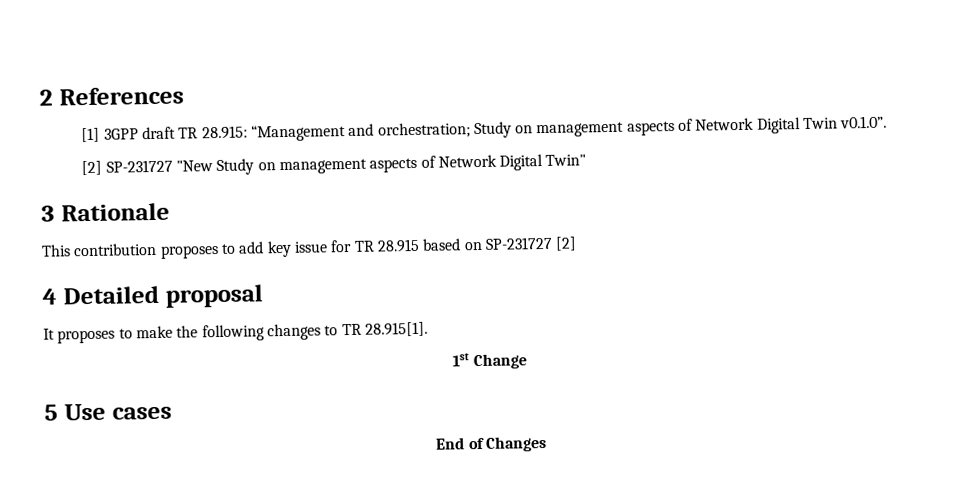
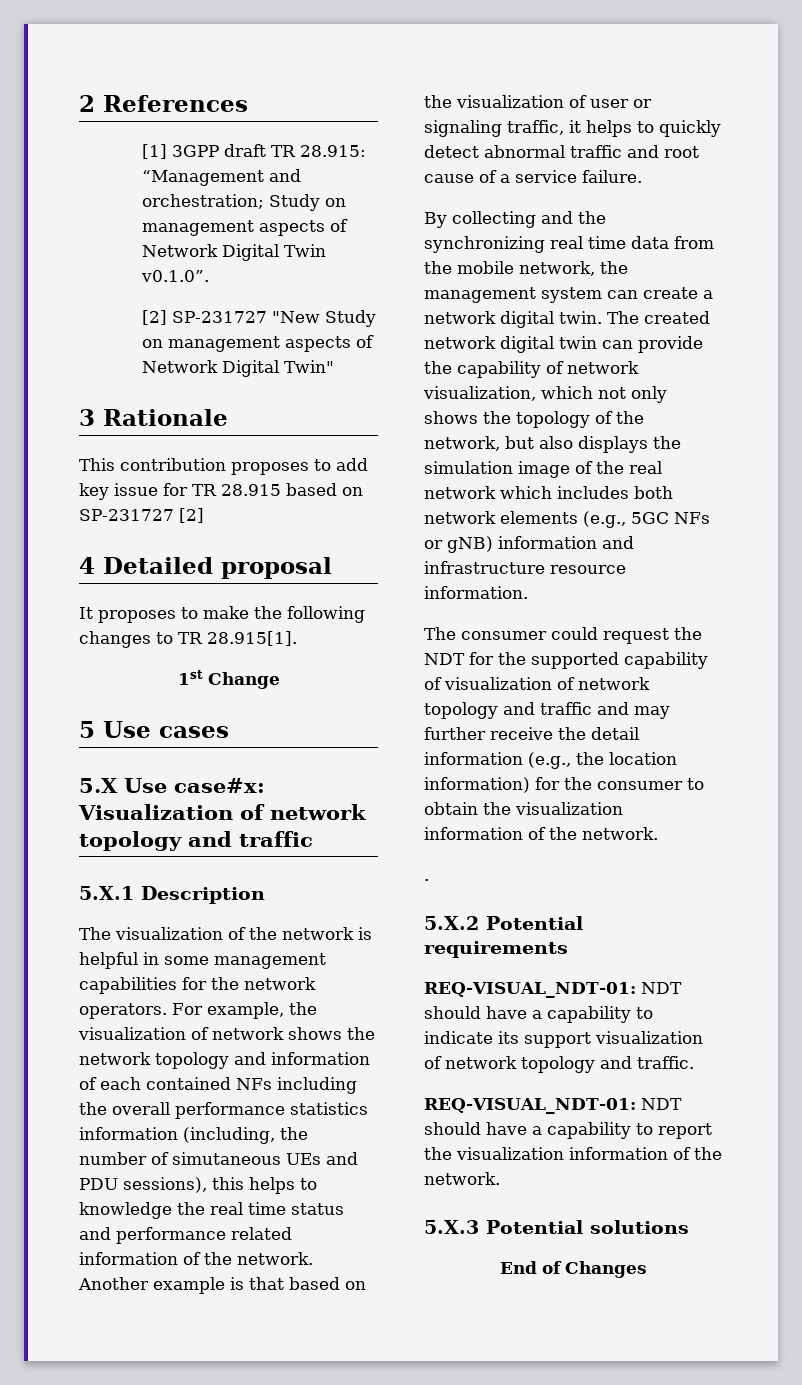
(172, 413) none -> [79,778,265,793] [78,804,366,820] [79,831,313,851] [79,886,265,904] [79,927,372,940] [79,952,326,969] [79,977,316,994] [79,1002,317,1019] [78,1027,375,1040] [79,1052,370,1069] [79,1077,357,1094] [79,1102,368,1119] [79,1127,308,1144] [79,1152,358,1165] [79,1177,317,1194] [79,1202,344,1219] [79,1227,292,1244] [79,1252,313,1265] [78,1277,366,1294] [424,95,652,108] [424,120,721,137] [424,145,699,158] [424,170,642,183] [424,211,606,228] [424,236,714,253] [424,261,628,276] [424,287,713,303] [424,311,710,328] [424,336,703,353] [424,361,639,378] [423,386,667,403] [424,411,644,428] [424,436,681,453] [424,461,662,478] [424,486,673,499] [424,511,710,528] [424,536,634,553] [424,561,626,574] [424,586,528,599] [424,627,702,644] [424,652,708,669] [424,677,650,690] [424,702,670,719] [424,727,639,740] [424,752,677,769] [424,777,704,793] [424,802,623,815] [424,827,658,840] [424,879,429,881] [424,916,583,930] [424,941,568,958] [424,982,682,998] [424,1006,653,1023] [424,1031,703,1048] [424,1056,694,1073] [424,1098,682,1114] [424,1122,712,1139] [424,1147,722,1160] [424,1172,500,1185] [424,1220,689,1234] // 5.X Use case#x: Visualization of network topology and traffic // 5.X.1 Description // The visualization of the network is helpful in some management capabilities for the network operators. For example, the visualization of network shows the network topology and information of each contained NFs including the overall performance statistics information (including, the number of simutaneous UEs and PDU sessions), this helps to knowledge the real time status and performance related information of the network. Another example is that based on the visualization of user or signaling traffic, it helps to quickly detect abnormal traffic and root cause of a service failure. // By collecting and the synchronizing real time data from the mobile network, the management system can create a network digital twin. The created network digital twin can provide the capability of network visualization, which not only shows the topology of the network, but also displays the simulation image of the real network which includes both network elements (e.g., 5GC NFs or gNB) information and infrastructure resource information. // The consumer could request the NDT for the supported capability of visualization of network topology and traffic and may further receive the detail information (e.g., the location information) for the consumer to obtain the visualization information of the network. // . // 5.X.2 Potential requirements // REQ-VISUAL_NDT-01: NDT should have a capability to indicate its support visualization of network topology and traffic. // REQ-VISUAL_NDT-01: NDT should have a capability to report the visualization information of the network. // 5.X.3 Potential solutions

